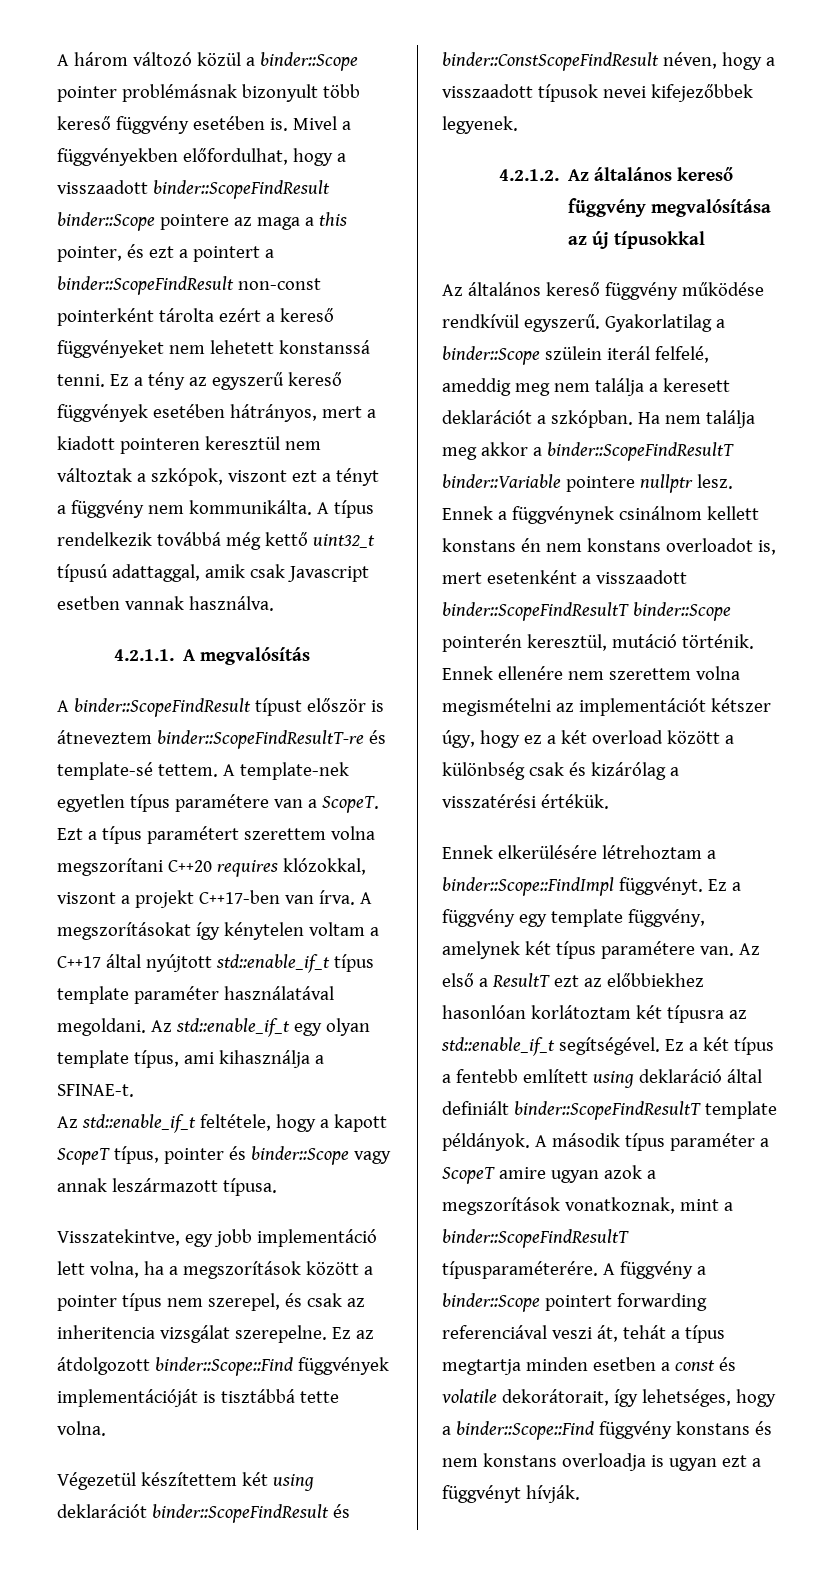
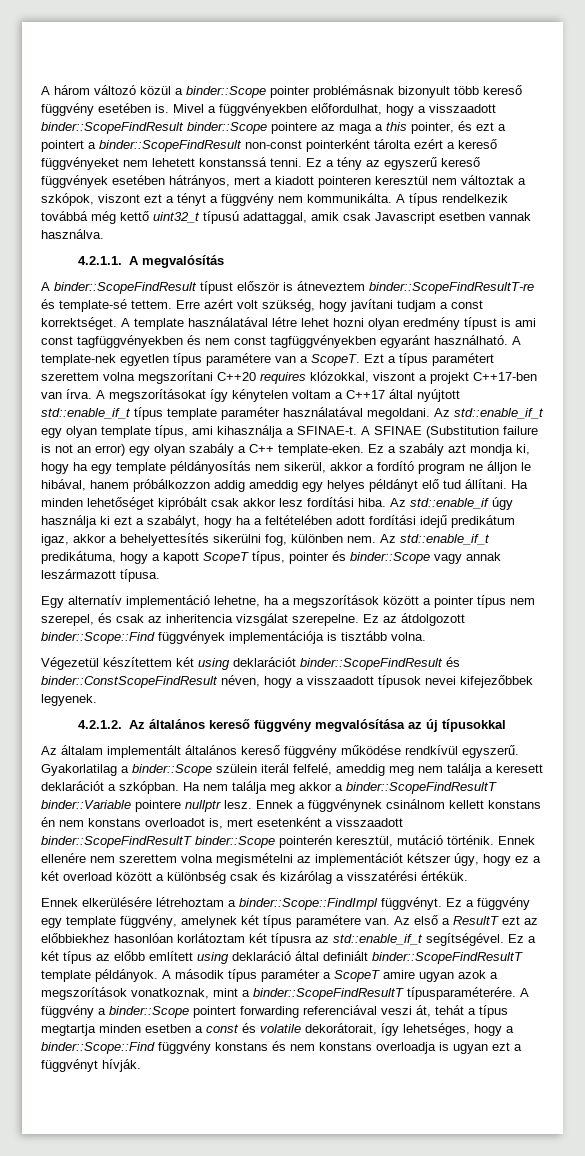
(218, 770) none -> [176,299,483,312] [41,317,536,330] [41,335,508,348] Erre azért volt szükség, hogy javítani tudjam a const korrektséget. A template használatával létre lehet hozni olyan eredmény típust is ami const tagfüggvényekben és nem const tagfüggvényekben egyaránt használható.
[57,1114,271,1133] // Az std::enable_if_t feltétele, -> [361,426,538,438] [41,443,530,456] [41,461,531,474] [41,479,528,492] [41,497,513,510] [41,515,515,528] [41,533,490,546] [41,551,116,564] A SFINAE (Substitution failure is not an error) egy olyan szabály a C++ template-eken. Ez a szabály azt mondja ki, hogy ha egy template példányosítás nem sikerül, akkor a fordító program ne álljon le hibával, hanem próbálkozzon addig ameddig egy helyes példányt elő tud állítani. Ha minden lehetőséget kipróbált csak akkor lesz fordítási hiba. Az std::enable_if úgy használja ki ezt a szabályt, hogy ha a feltételében adott fordítási idejű predikátum igaz, akkor a behelyettesítés sikerülni fog, különben nem. Az std::enable_if_t predikátuma,
[57,1229,377,1247] [57,1261,139,1278] Visszatekintve, egy jobb implementáció lett volna, -> [41,595,260,608] Egy alternatív implementáció lehetne,
[57,1389,339,1407] implementációját is tisztábbá tette -> [229,631,387,644] implementációja is tisztább
(463, 290) none -> [61,745,181,758] általam implementált
[442,1069,518,1083] a fentebb -> [96,951,145,961] az előbb

